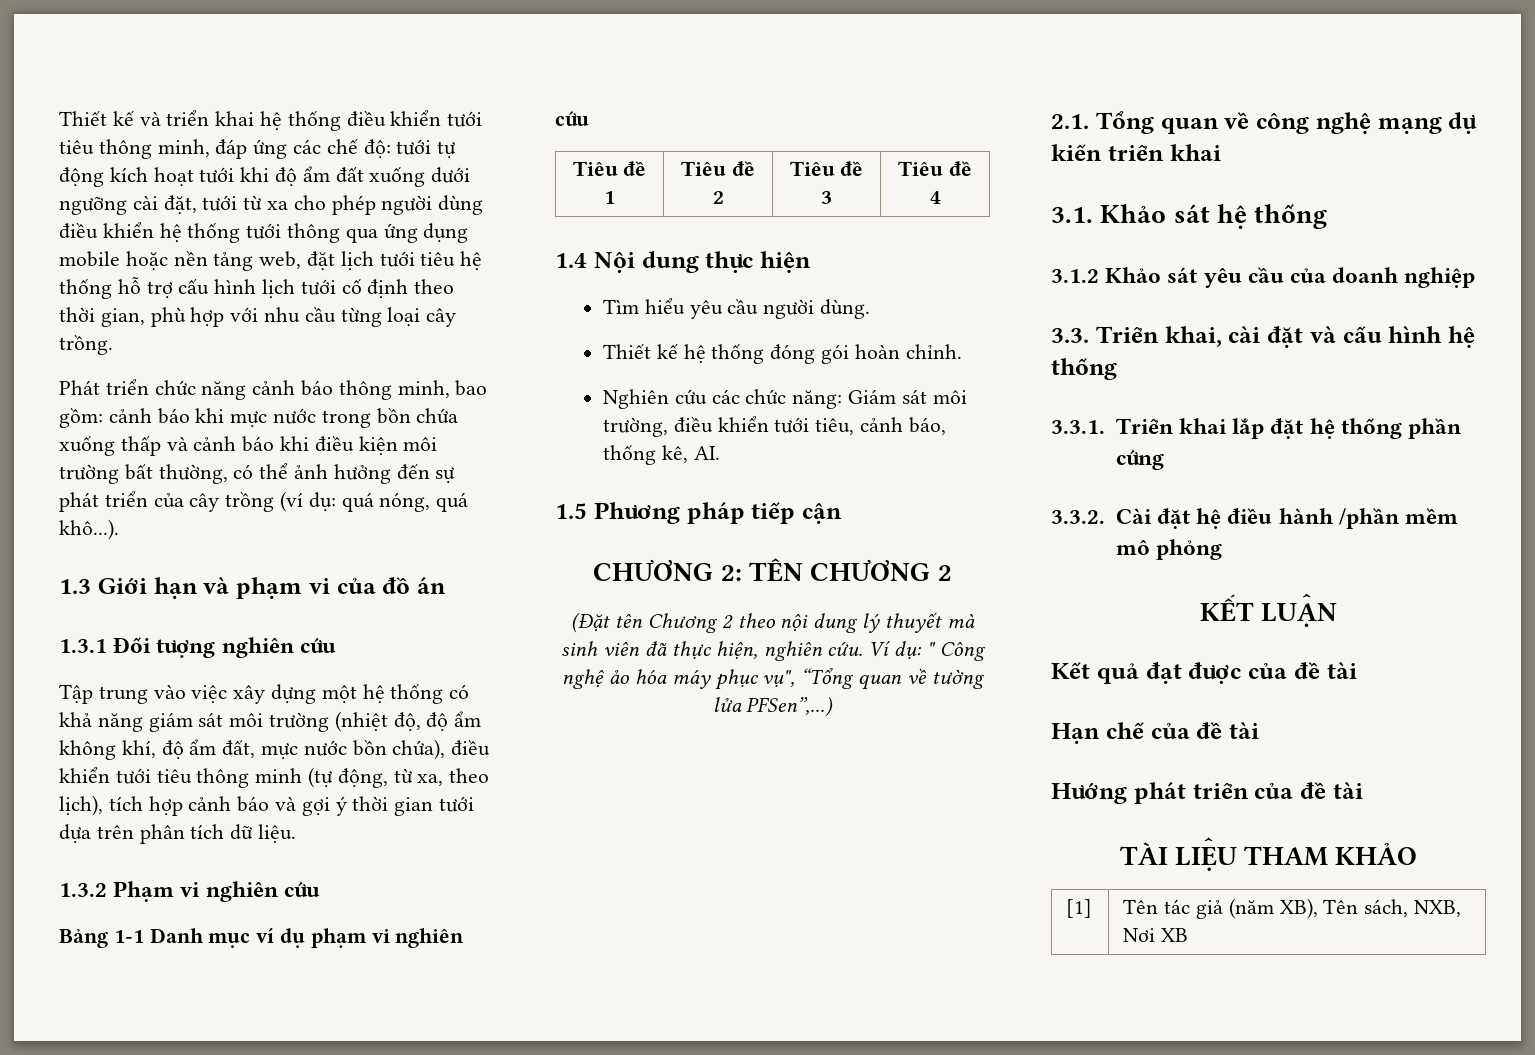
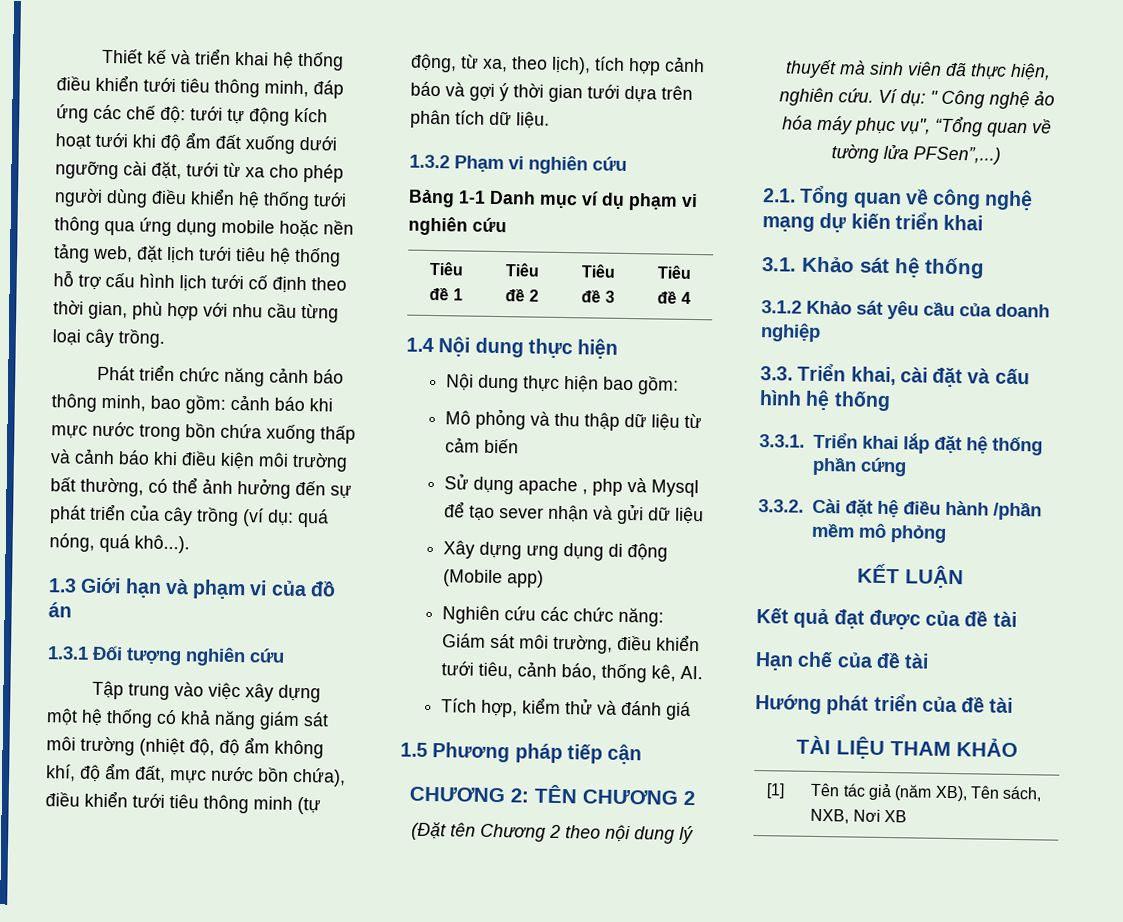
[602,298,870,319] [602,344,962,364] Tìm hiểu yêu cầu người dùng. // Thiết kế hệ thống đóng gói hoàn chỉnh. -> [445,373,679,395] [444,408,702,431] [444,437,519,454] [443,473,699,498] [443,501,704,525] [442,540,668,562] [442,569,544,588] Nội dung thực hiện bao gồm: // Mô phỏng và thu thập dữ liệu từ cảm biến // Sử dụng apache , php và Mysql để tạo sever nhận và gửi dữ liệu // Xây dựng ưng dụng di động (Mobile app)
(720, 453) none -> [440,697,691,721] // Tích hợp, kiểm thử và đánh giá

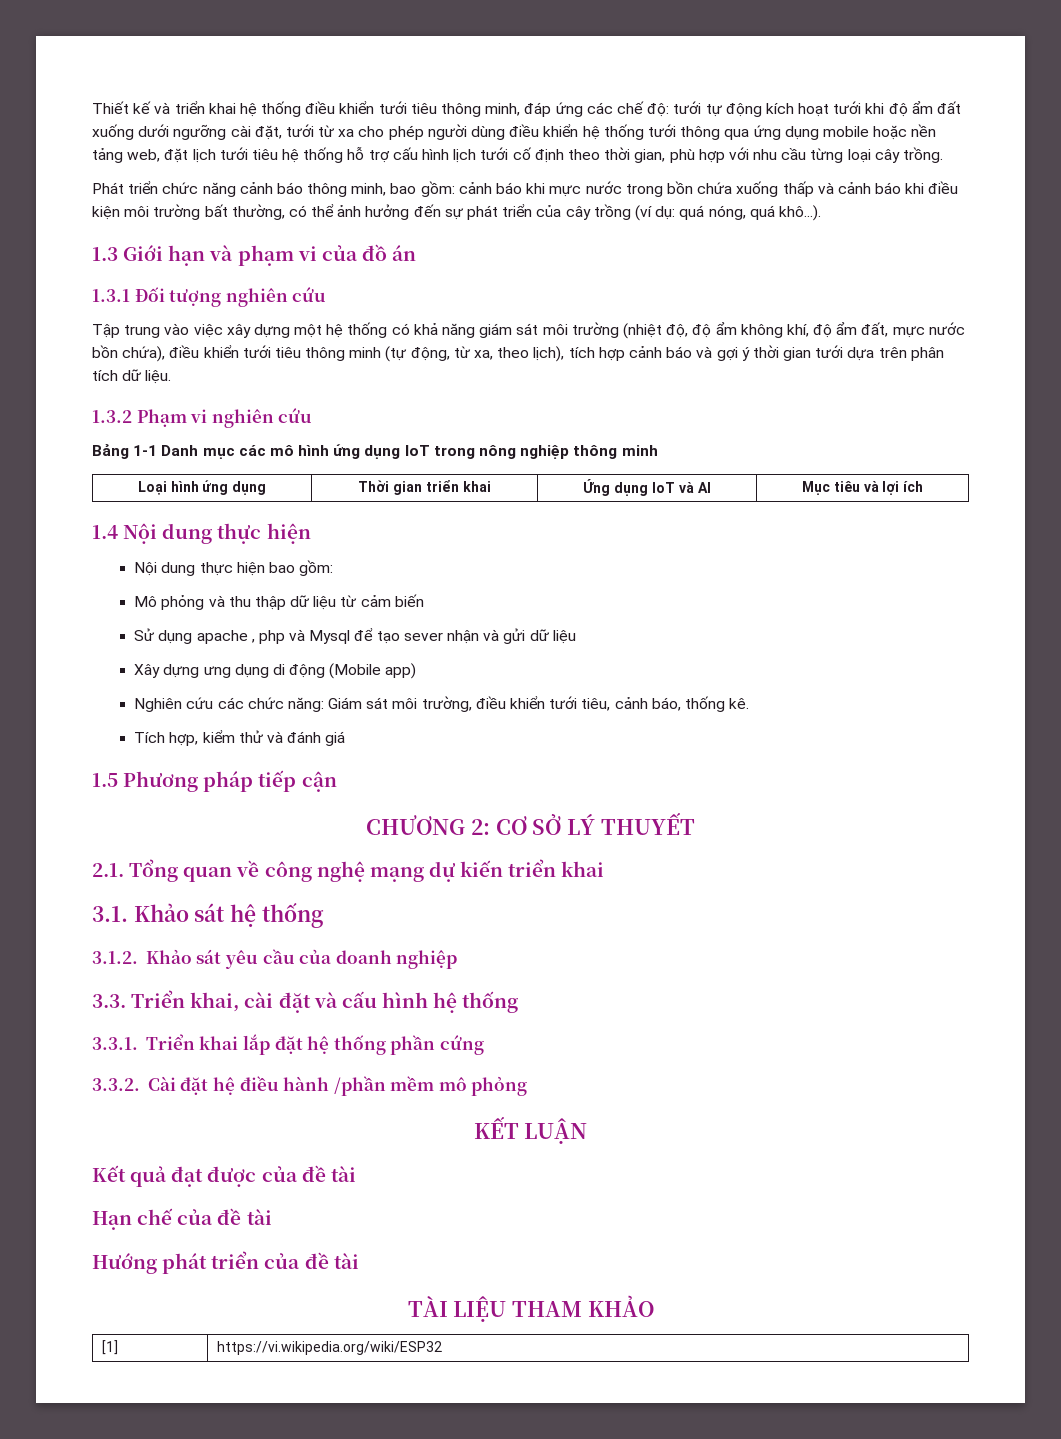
[581,191,698,211] [408,216,507,236] [429,261,464,276] [429,287,463,301] [505,263,540,277] [505,289,539,302] [581,264,616,278] [581,290,615,303] [657,265,692,279] [657,291,691,304] ví dụ phạm vi nghiên cứu // Tiêu đề 1 | Tiêu đề 2 | Tiêu đề 3 | Tiêu đề 4 -> [238,444,658,459] [137,480,267,495] [358,480,491,495] [583,479,711,496] [801,481,924,495] các mô hình ứng dụng IoT trong nông nghiệp thông minh // Loại hình ứng dụng | Thời gian triển khai | Ứng dụng IoT và AI | Mục tiêu và lợi ích
[650,664,703,682] kê, AI. -> [729,698,750,709] kê.
[534,784,695,806] [411,821,694,845] [784,59,1051,81] [779,87,1055,110] [782,115,1052,138] [831,144,1001,165] TÊN CHƯƠNG 2 // (Đặt tên Chương 2 theo nội dung lý thuyết mà sinh viên đã thực hiện, nghiên cứu. Ví dụ: " Công nghệ ảo hóa máy phục vụ", “Tổng quan về tường lửa PFSen”,...) -> [495,813,695,835] CƠ SỞ LÝ THUYẾT
[761,300,802,314] 3.1.2 -> [92,951,138,964] 3.1.2.
[810,782,1043,802] [810,808,907,824] Tên tác giả (năm XB), Tên sách, NXB, Nơi XB -> [217,1341,443,1355] https://vi.wikipedia.org/wiki/ESP32

